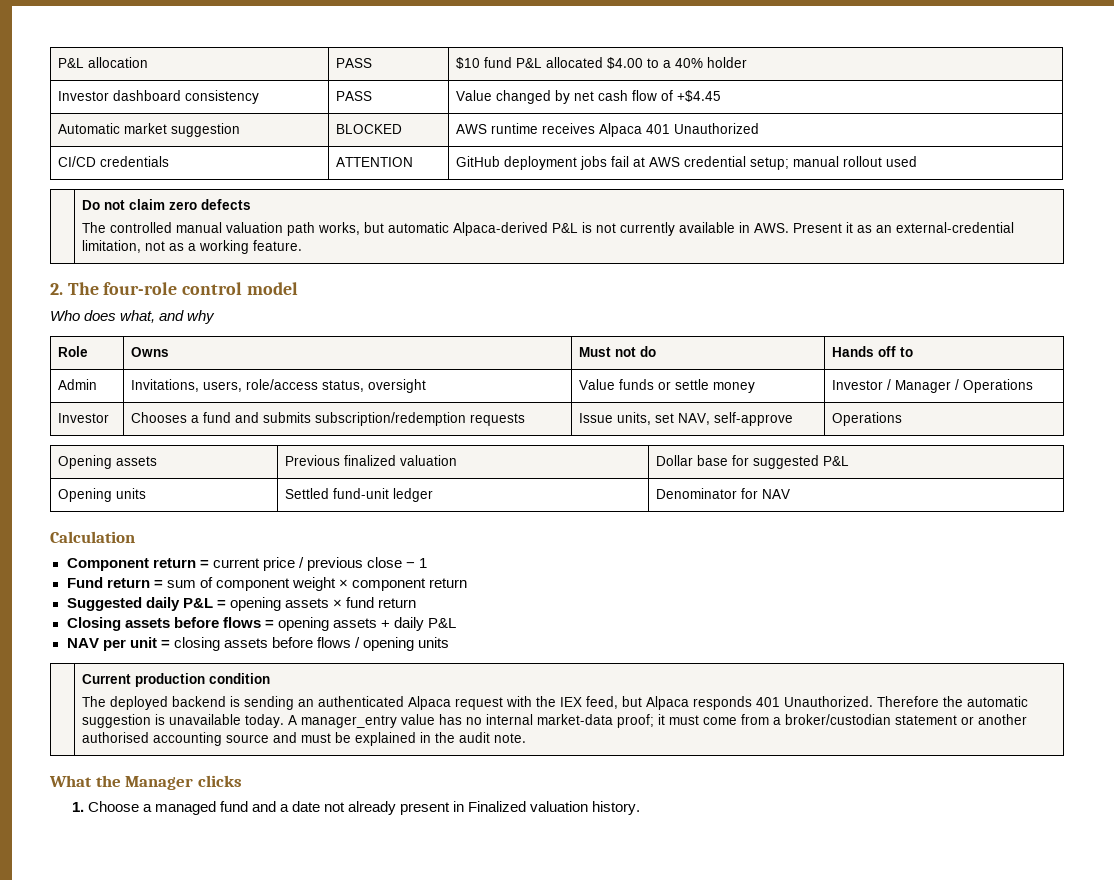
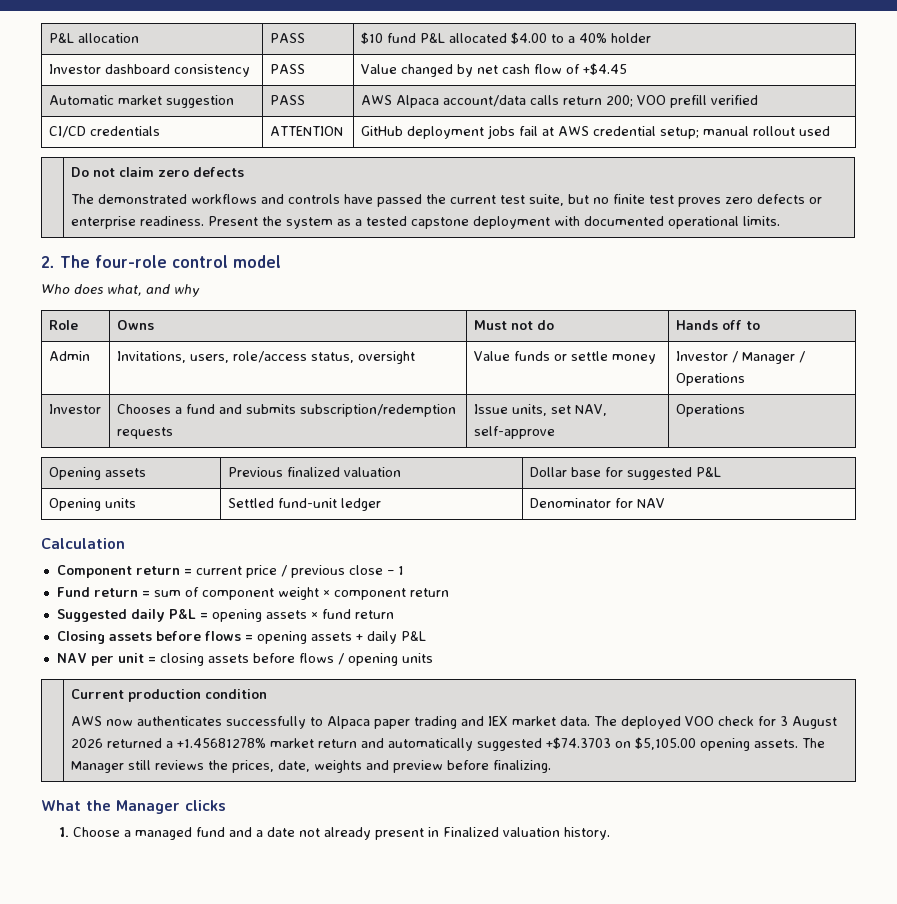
[336,124,403,134] [456,123,760,137] BLOCKED | AWS runtime receives Alpaca 401 Unauthorized -> [269,95,305,105] [360,95,758,108] PASS | AWS Alpaca account/data calls return 200; VOO prefill verified
[110,222,1015,236] [82,240,303,254] controlled manual valuation path works, but automatic Alpaca-derived P&L is not currently available in AWS. Present it as an external-credential limitation, not as a working feature. -> [97,194,822,207] [70,216,780,229] demonstrated workflows and controls have passed the current test suite, but no finite test proves zero defects or enterprise readiness. Present the system as a tested capstone deployment with documented operational limits.
[82,696,1029,710] [82,714,1028,728] [82,732,527,746] The deployed backend is sending an authenticated Alpaca request with the IEX feed, but Alpaca responds 401 Unauthorized. Therefore the automatic suggestion is unavailable today. A manager_entry value has no internal market-data proof; it must come from a broker/custodian statement or another authorised accounting source and must be explained in the audit note. -> [70,716,837,729] [70,737,825,751] [70,760,551,773] AWS now authenticates successfully to Alpaca paper trading and IEX market data. The deployed VOO check for 3 August 2026 returned a +1.45681278% market return and automatically suggested +$74.3703 on $5,105.00 opening assets. The Manager still reviews the prices, date, weights and preview before finalizing.

